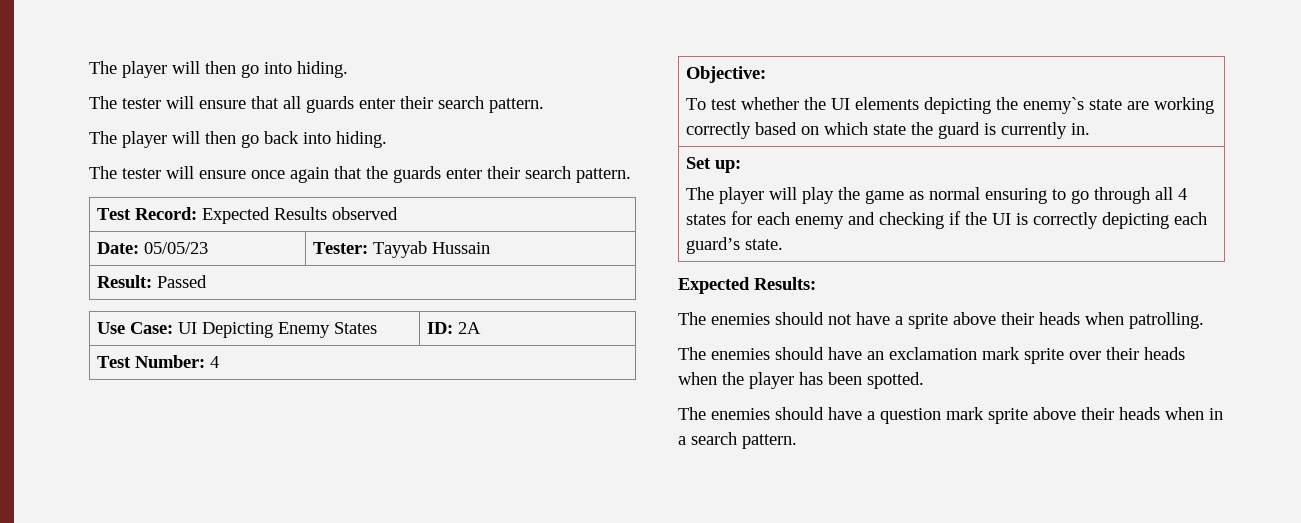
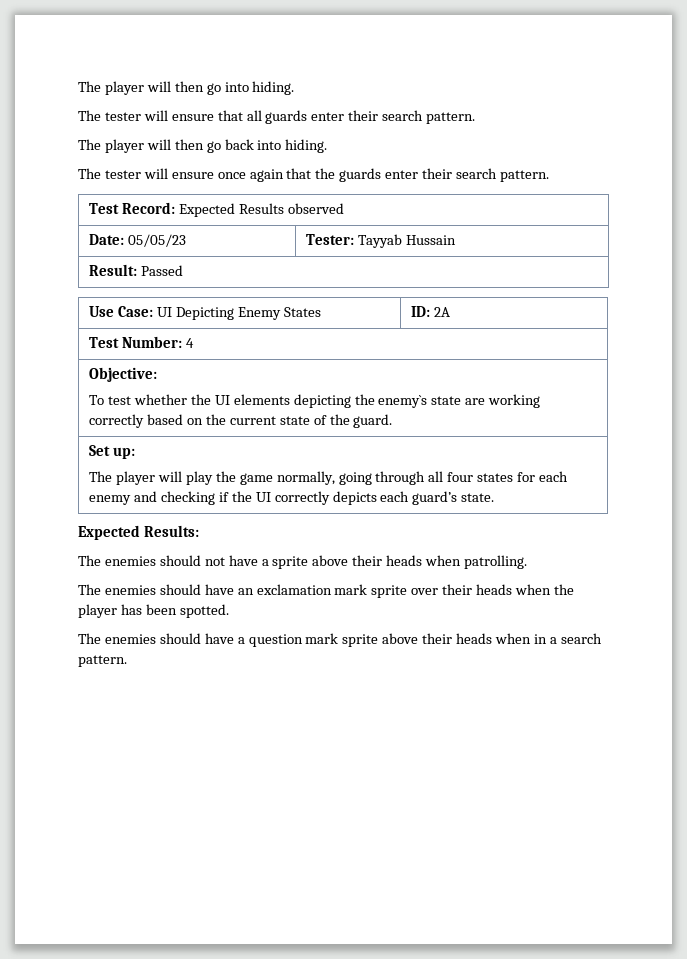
[823,122,1090,139] which state the guard is currently in. -> [205,414,393,428] the current state of the guard.
[908,187,1089,204] as normal ensuring to go -> [276,471,372,485] normally, going
[1177,188,1187,200] 4 -> [447,472,474,482] four
[1015,212,1169,229] is correctly depicting -> [274,491,377,505] correctly depicts

